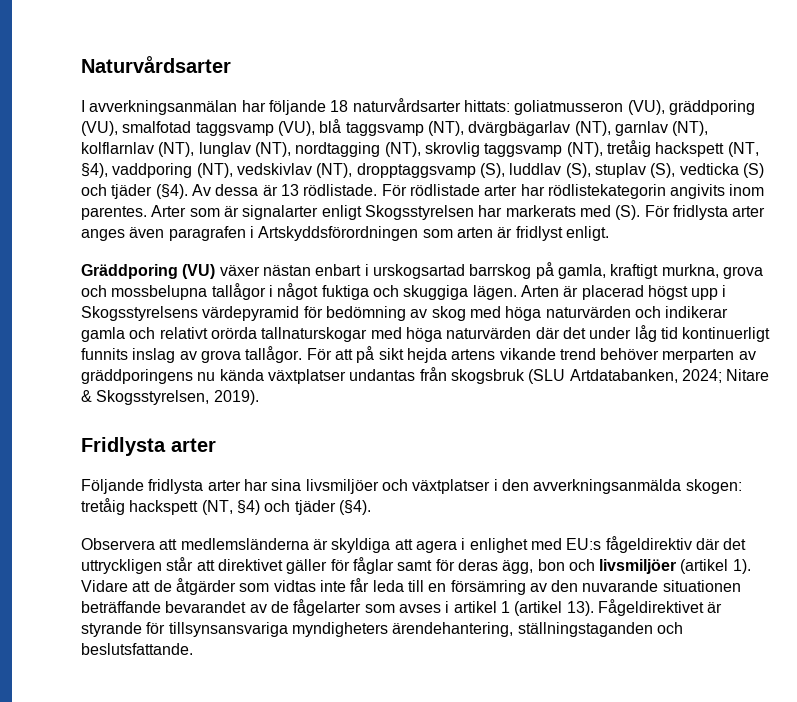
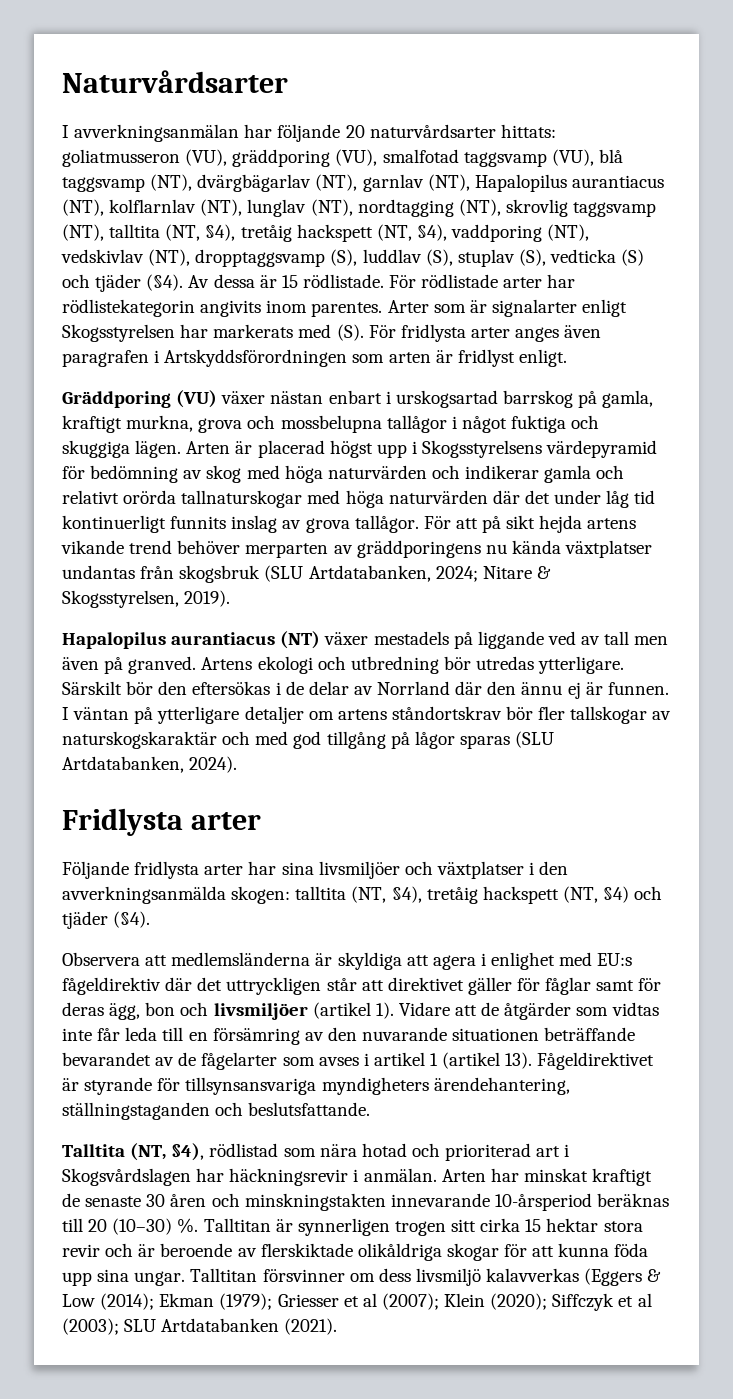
[330,100,349,112] 18 -> [345,125,365,138] 20
(709, 128) none -> [474,174,664,192] [62,199,104,216] Hapalopilus aurantiacus (NT),
(603, 149) none -> [109,224,236,241] talltita (NT, §4),
[280,184,299,196] 13 -> [281,275,298,288] 15
(259, 397) none -> [62,631,669,649] [62,656,625,674] [62,681,669,699] [62,706,672,724] [62,731,555,749] [62,756,238,773] // Hapalopilus aurantiacus (NT) växer mestadels på liggande ved av tall men även på granved. Artens ekologi och utbredning bör utredas ytterligare. Särskilt bör den eftersökas i de delar av Norrland där den ännu ej är funnen. I väntan på ytterligare detaljer om artens ståndortskrav bör fler tallskogar av naturskogskaraktär och med god tillgång på lågor sparas (SLU Artdatabanken, 2024).
(742, 486) none -> [295,886,422,903] talltita (NT, §4),
(193, 649) none -> [62,1143,570,1161] [62,1168,653,1186] [62,1193,670,1211] [62,1218,643,1236] [62,1243,649,1261] [62,1268,662,1286] [62,1293,652,1311] [62,1318,338,1335] // Talltita (NT, §4), rödlistad som nära hotad och prioriterad art i Skogsvårdslagen har häckningsrevir i anmälan. Arten har minskat kraftigt de senaste 30 åren och minskningstakten innevarande 10-årsperiod beräknas till 20 (10–30) %. Talltitan är synnerligen trogen sitt cirka 15 hektar stora revir och är beroende av flerskiktade olikåldriga skogar för att kunna föda upp sina ungar. Talltitan försvinner om dess livsmiljö kalavverkas (Eggers & Low (2014); Ekman (1979); Griesser et al (2007); Klein (2020); Siffczyk et al (2003); SLU Artdatabanken (2021).

